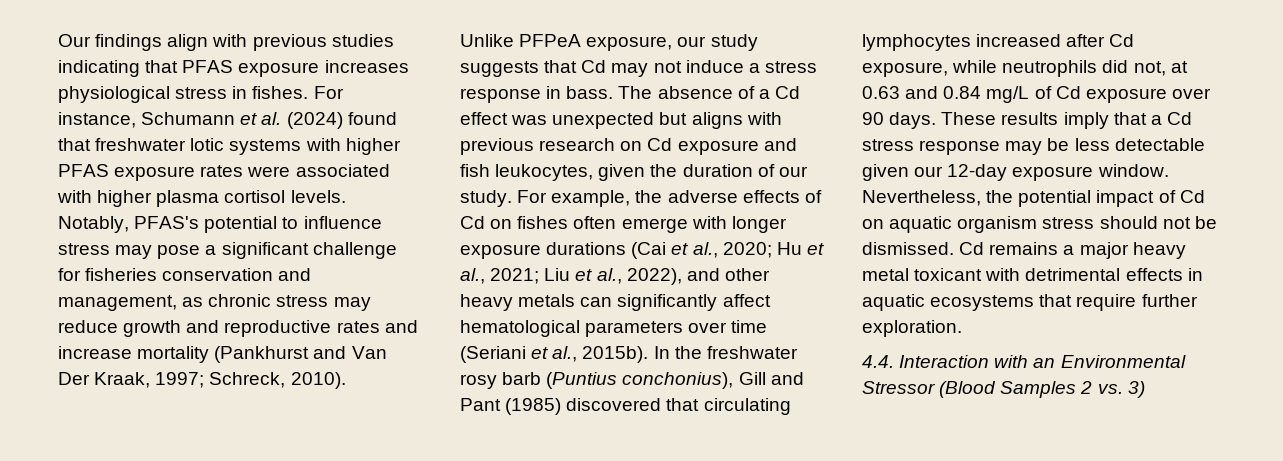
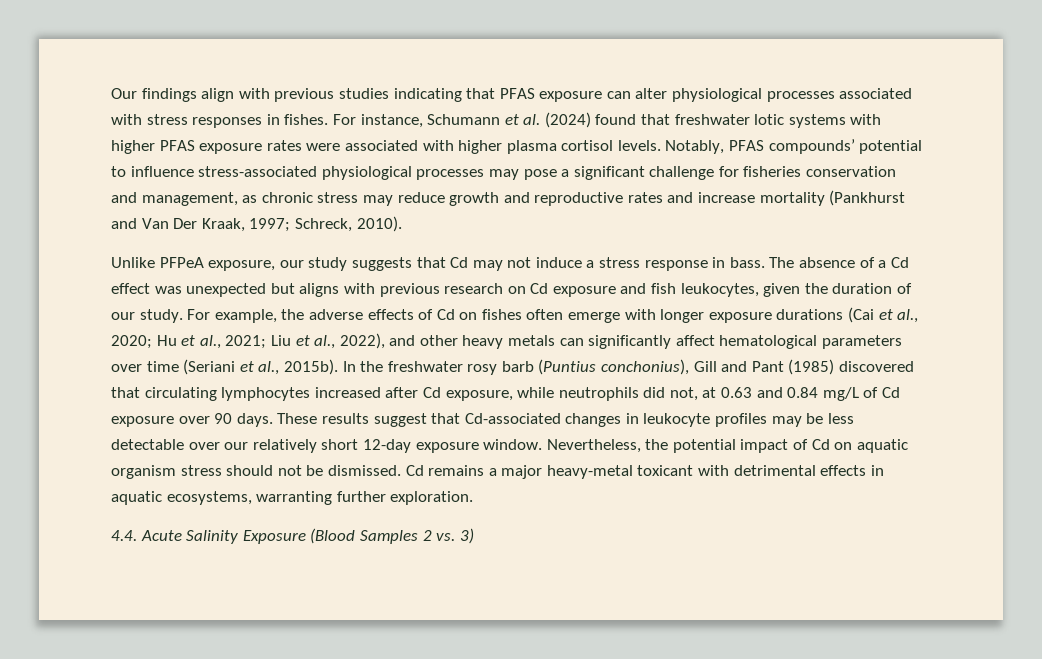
[324,60,409,73] [58,86,228,103] increases physiological stress -> [606,88,913,102] [111,114,263,128] can alter physiological processes associated with stress responses
[134,216,200,229] PFAS's -> [729,139,855,154] PFAS compounds’
[58,243,110,255] stress -> [198,166,485,180] stress-associated physiological processes
[1063,112,1192,129] [862,138,1205,155] [862,164,944,181] imply that a Cd stress response may be less detectable given our -> [373,413,854,427] [111,439,359,453] suggest that Cd-associated changes in leukocyte profiles may be less detectable over our relatively short
[1132,242,1186,259] [862,268,909,281] heavy metal -> [546,465,633,479] heavy-metal
[930,294,1137,311] ecosystems that require -> [166,491,333,505] ecosystems, warranting
[899,355,1186,368] [862,381,935,394] Interaction with an Environmental Stressor -> [140,530,306,544] Acute Salinity Exposure

